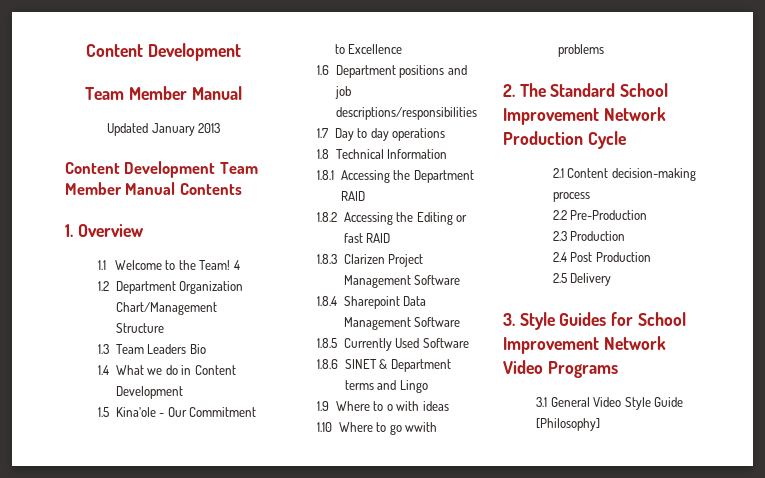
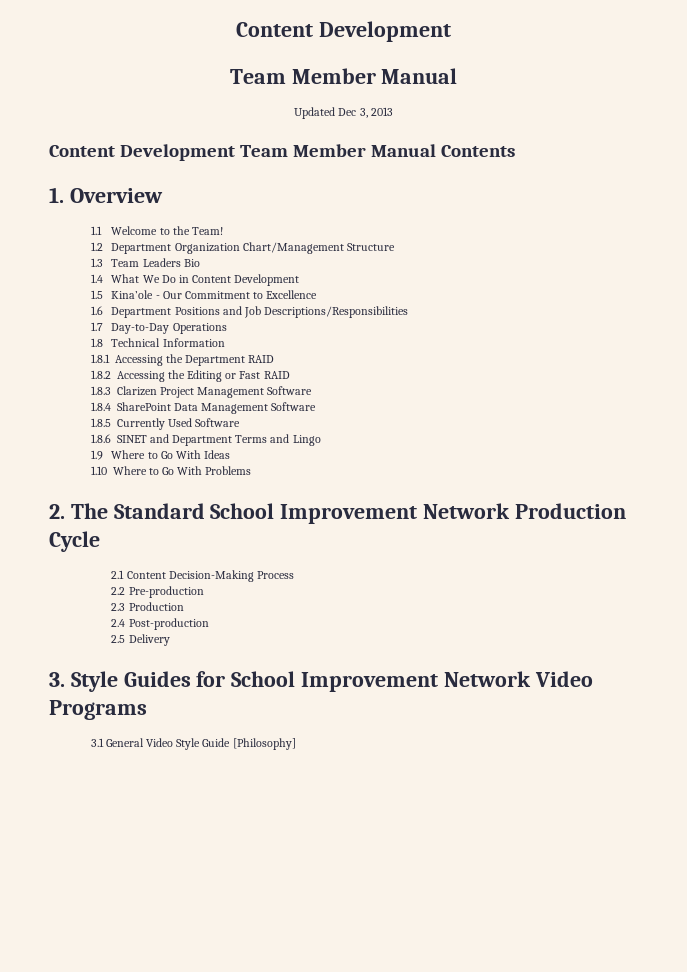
[151,123,195,136] January -> [338,108,368,118] Dec 3,
[233,260,240,270] 4 -> (224, 231) none
[147,365,178,375] we do -> [142,275,176,283] We Do
[399,65,467,78] [334,86,351,99] [335,107,477,120] [317,128,446,141] positions and job descriptions/responsibilities // 1.7 Day to day operations -> [174,306,409,318] [90,322,227,334] Positions and Job Descriptions/Responsibilities // 1.7 Day-to-Day Operations
[343,233,363,243] fast -> [239,371,261,379] Fast
[343,296,400,309] Sharepoint -> [116,402,171,411] SharePoint
[379,359,451,372] [344,380,374,390] & Department terms -> [149,434,268,446] and Department Terms
[386,401,449,411] o with ideas -> [160,450,231,459] Go With Ideas
[389,422,438,435] [557,44,604,57] go wwith problems -> [162,466,252,475] Go With Problems
[611,168,696,181] [552,192,590,202] decision-making process -> [168,570,295,582] Decision-Making Process
[570,210,648,220] Pre-Production -> [128,586,204,598] Pre-production
[570,252,651,262] Post Production -> [128,618,209,630] Post-production

